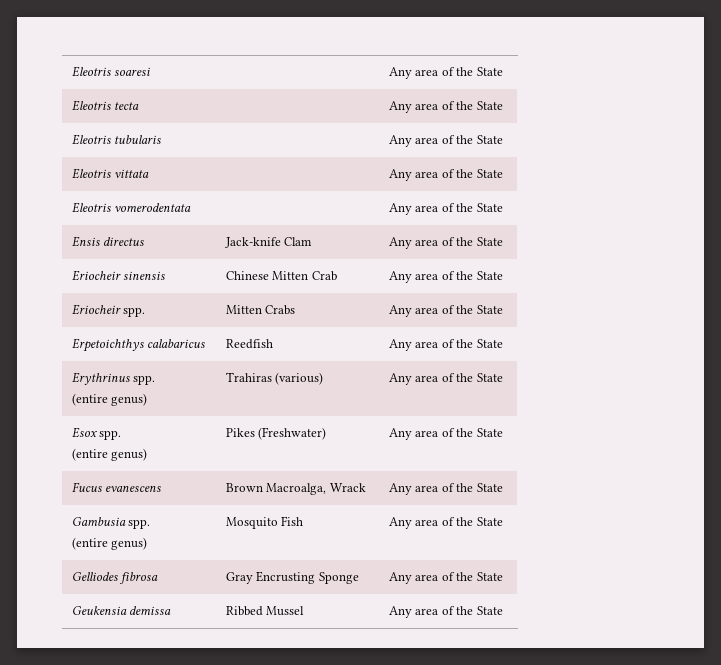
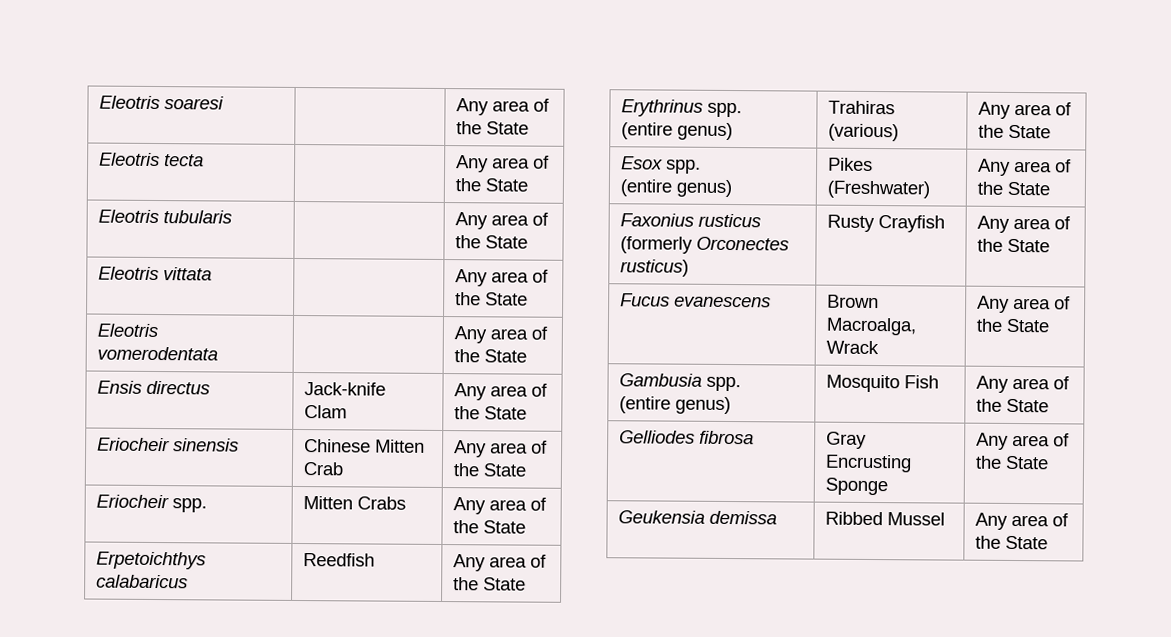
(503, 432) none -> [620,213,762,228] [620,236,790,254] [620,259,690,277] [827,214,946,233] [977,215,1072,233] [977,238,1051,253] // Faxonius rusticus (formerly Orconectes rusticus) | Rusty Crayfish | Any area of the State

